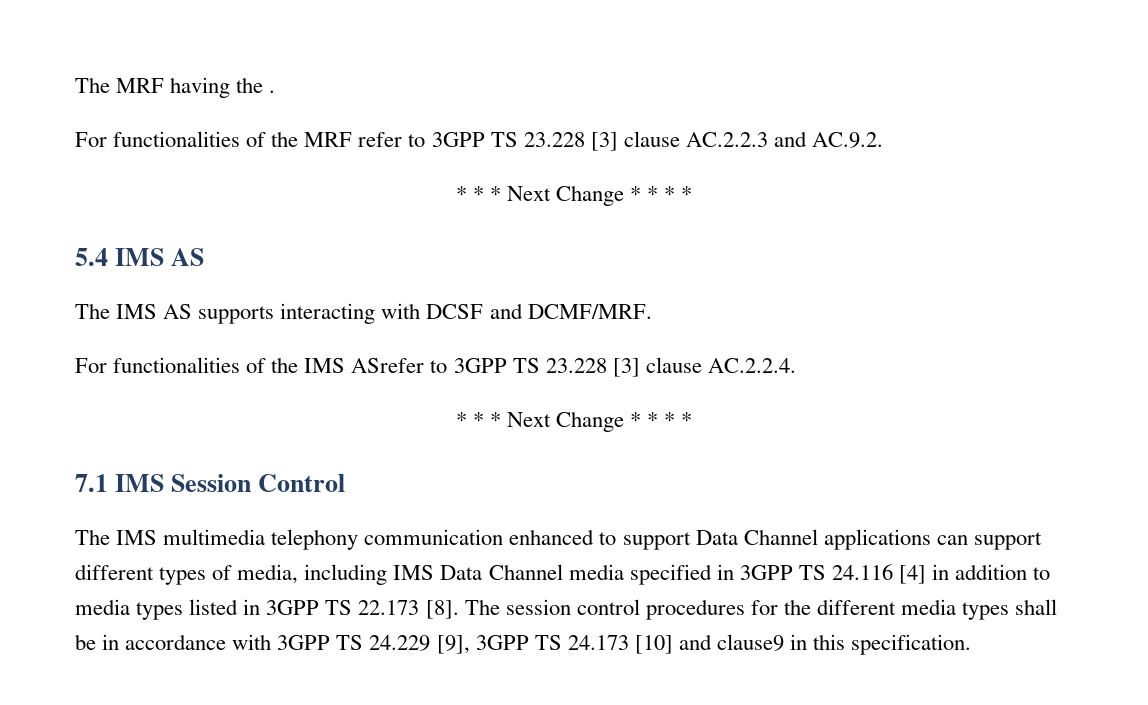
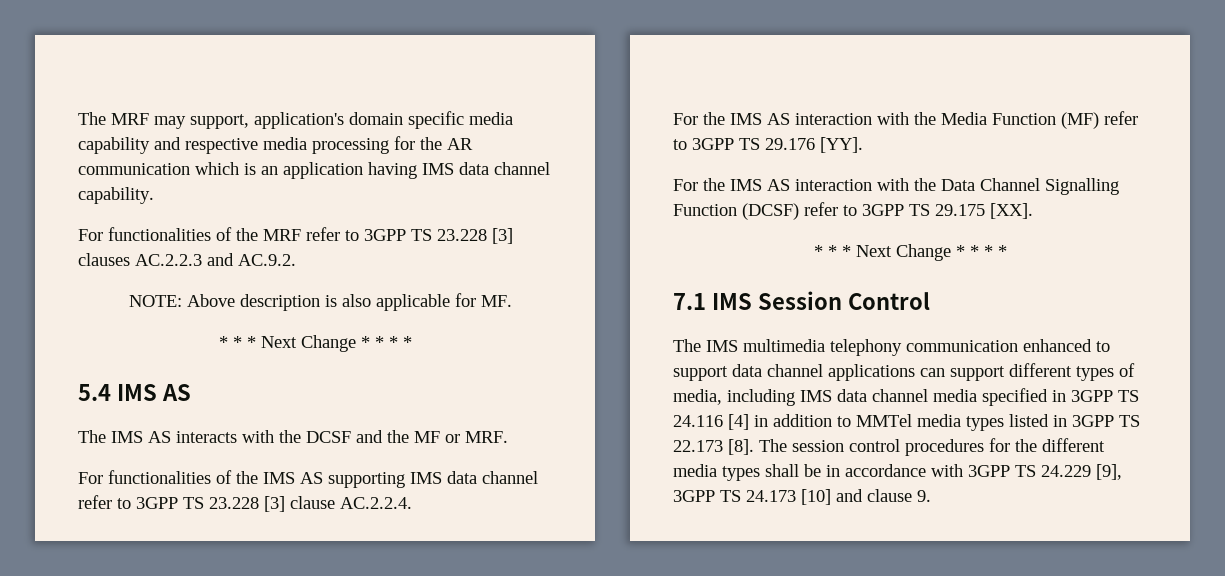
[170,77,276,98] having the . -> [154,111,513,129] [78,136,473,154] [78,162,550,179] [78,187,154,204] may support, application's domain specific media capability and respective media processing for the AR communication which is an application having IMS data channel capability.
[623,131,680,147] clause -> [78,253,130,266] clauses
(884, 140) none -> [128,293,512,311] // NOTE: Above description is also applicable for MF.
[198,303,652,324] supports interacting with DCSF and DCMF/MRF. -> [176,430,508,443] interacts with the DCSF and the MF or MRF.
[351,358,425,373] ASrefer -> [300,471,538,488] [78,495,112,509] AS supporting IMS data channel refer
(796, 365) none -> [673,111,1138,129] [673,137,863,153] [673,178,1119,195] [673,202,1033,220] // For the IMS AS interaction with the Media Function (MF) refer to 3GPP TS 29.176 [YY]. // For the IMS AS interaction with the Data Channel Signalling Function (DCSF) refer to 3GPP TS 29.175 [XX].
[695,529,818,545] Data Channel -> [732,364,823,377] data channel
[440,564,563,580] Data Channel -> [837,389,928,402] data channel
(1051, 573) none -> [856,414,912,427] MMTel
[716,634,972,655] clause9 in this specification. -> [867,489,931,502] clause 9.

